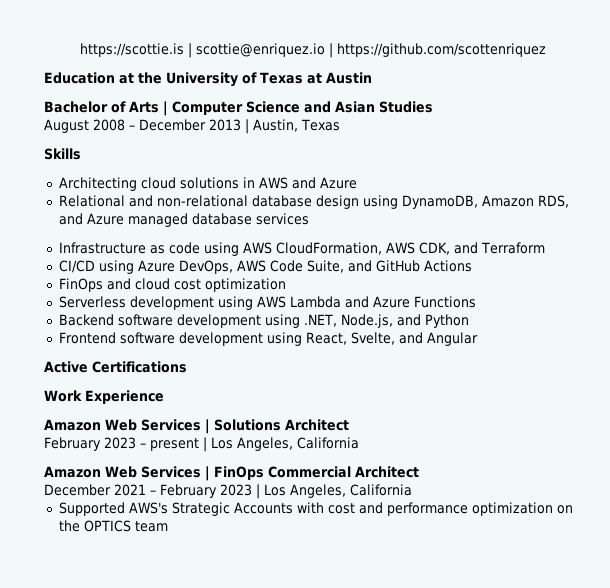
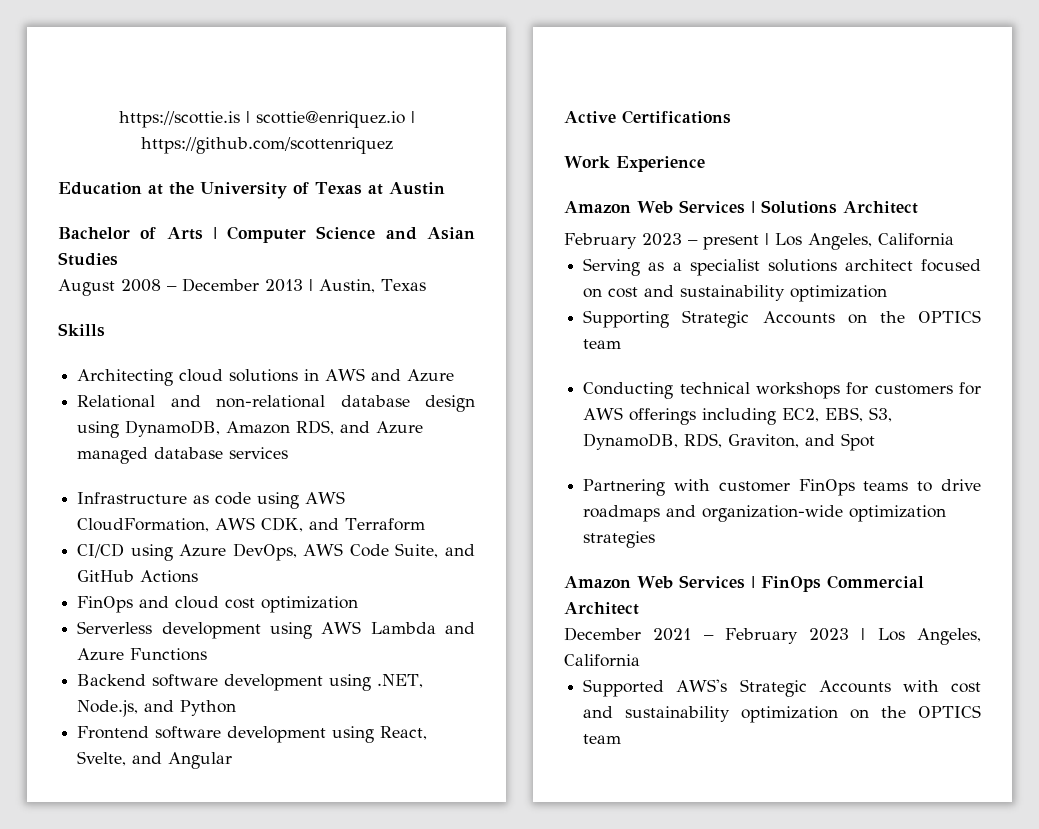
(359, 443) none -> [583,258,981,276] [583,285,888,302] [583,310,981,328] [583,339,622,349] [583,382,981,399] [583,407,893,425] [583,433,876,451] [583,479,981,496] [583,505,947,522] [583,531,656,548] // Serving as a specialist solutions architect focused on cost and sustainability optimization // Supporting Strategic Accounts on the OPTICS team // Conducting technical workshops for customers for AWS offerings including EC2, EBS, S3, DynamoDB, RDS, Graviton, and Spot // Partnering with customer FinOps teams to drive roadmaps and organization-wide optimization strategies
[386,502,468,516] performance -> [625,706,731,722] sustainability

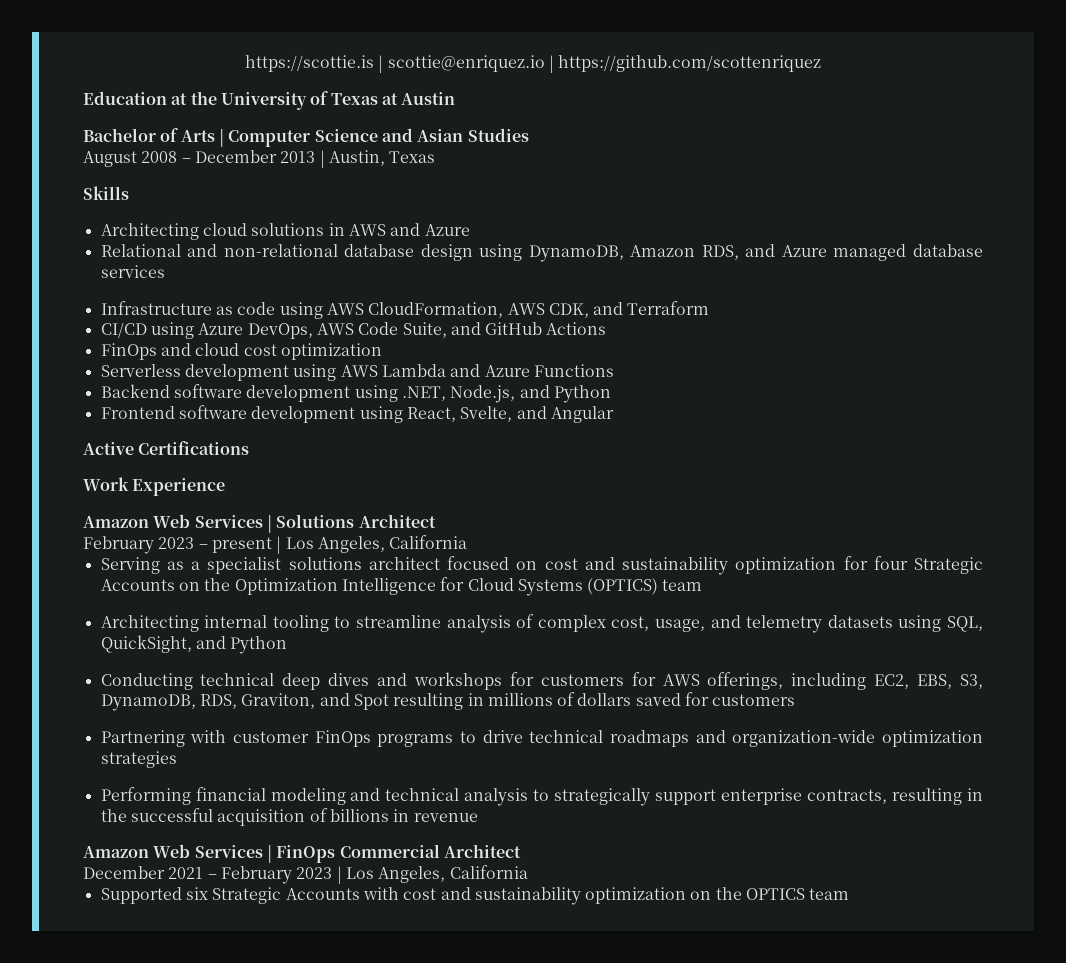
[583,310,670,328] // Supporting -> [843,556,908,570] for four
[918,310,981,323] [583,339,622,349] OPTICS team -> [234,577,703,596] [100,614,984,633] [100,635,288,654] Optimization Intelligence for Cloud Systems (OPTICS) team // Architecting internal tooling to streamline analysis of complex cost, usage, and telemetry datasets using SQL, QuickSight, and Python
(750, 388) none -> [282,673,408,690] deep dives and
[629,408,697,425] offerings -> [707,672,784,690] offerings,
(876, 442) none -> [393,692,796,710] resulting in millions of dollars saved for customers
[863,481,909,491] teams -> [377,734,454,747] programs
(981, 485) none -> [529,730,604,743] technical
(656, 539) none -> [100,787,984,806] [100,808,478,826] // Performing financial modeling and technical analysis to strategically support enterprise contracts, resulting in the successful acquisition of billions in revenue
[676,679,728,692] AWS's -> [185,887,208,900] six

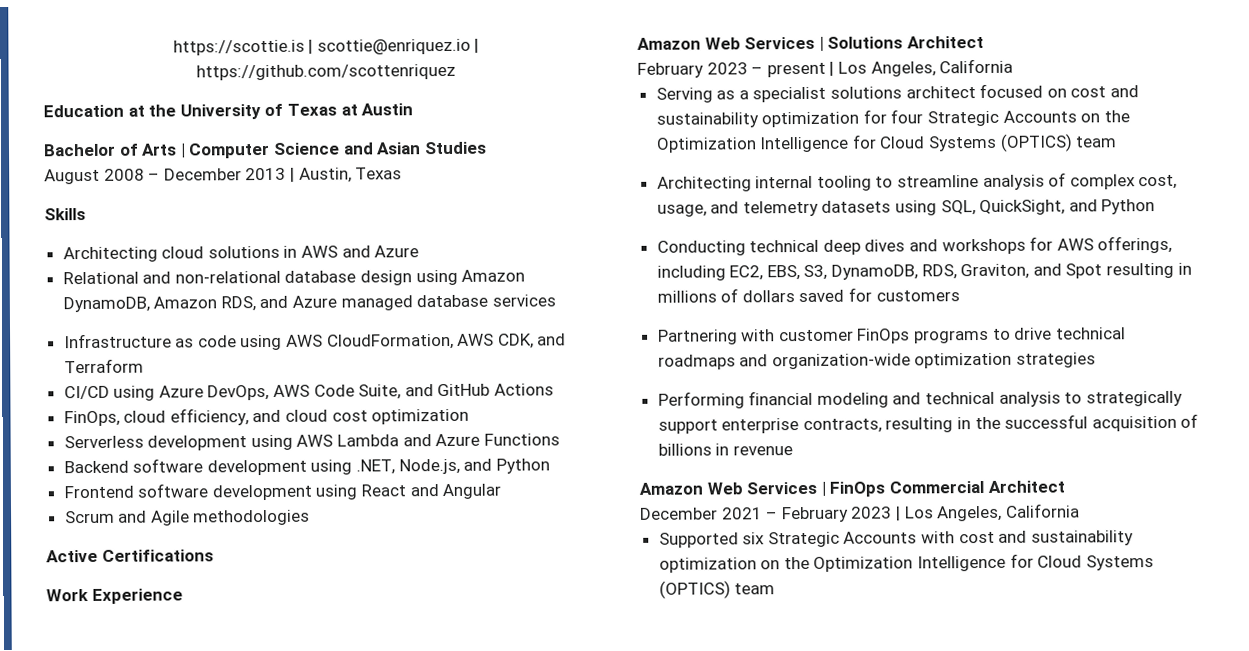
(523, 252) none -> [461,269,526,282] Amazon
[100,343,157,360] FinOps -> [63,408,249,427] FinOps, cloud efficiency,
[406,406,513,422] React, Svelte, -> [361,484,407,497] React
(614, 414) none -> [64,509,311,526] // Scrum and Agile methodologies
[540,672,656,686] customers for -> (1054, 243) none
[746,888,806,900] OPTICS -> [813,553,1154,572] [658,580,731,599] Optimization Intelligence for Cloud Systems (OPTICS)

